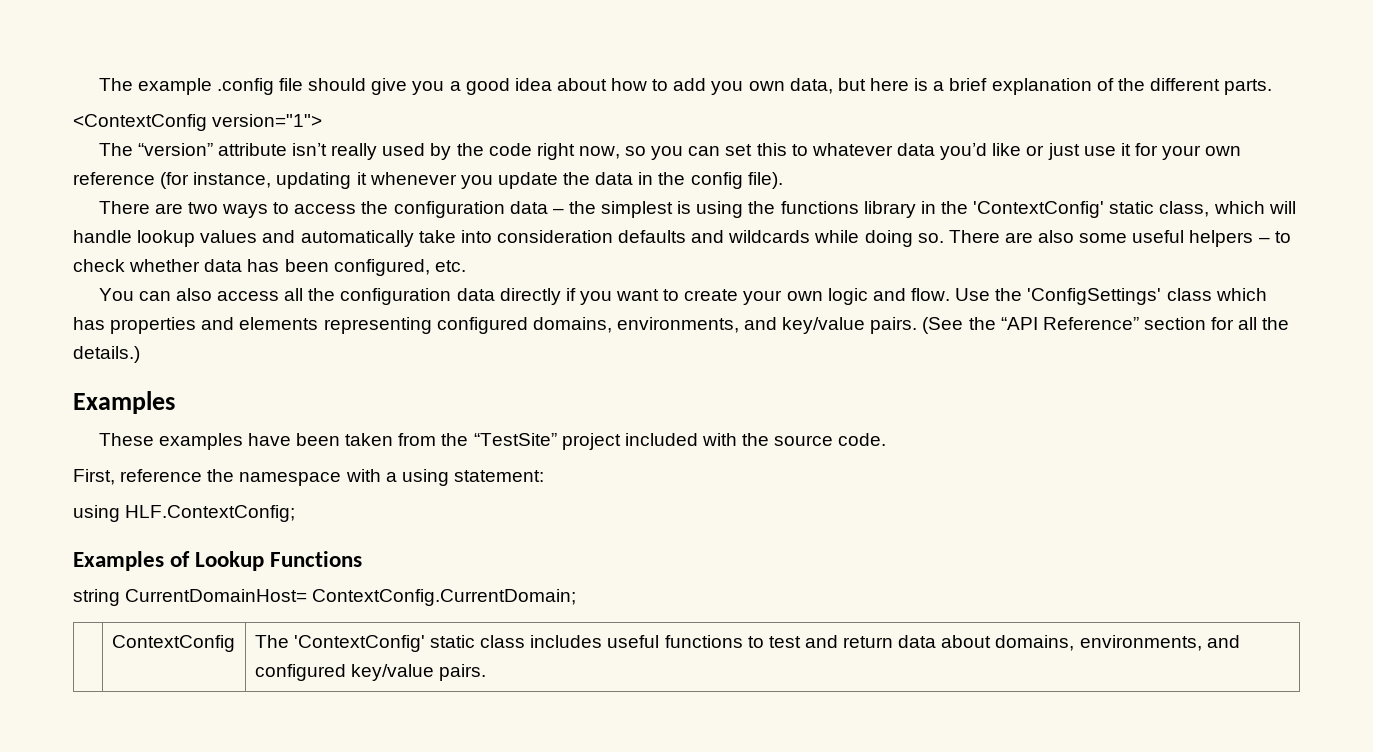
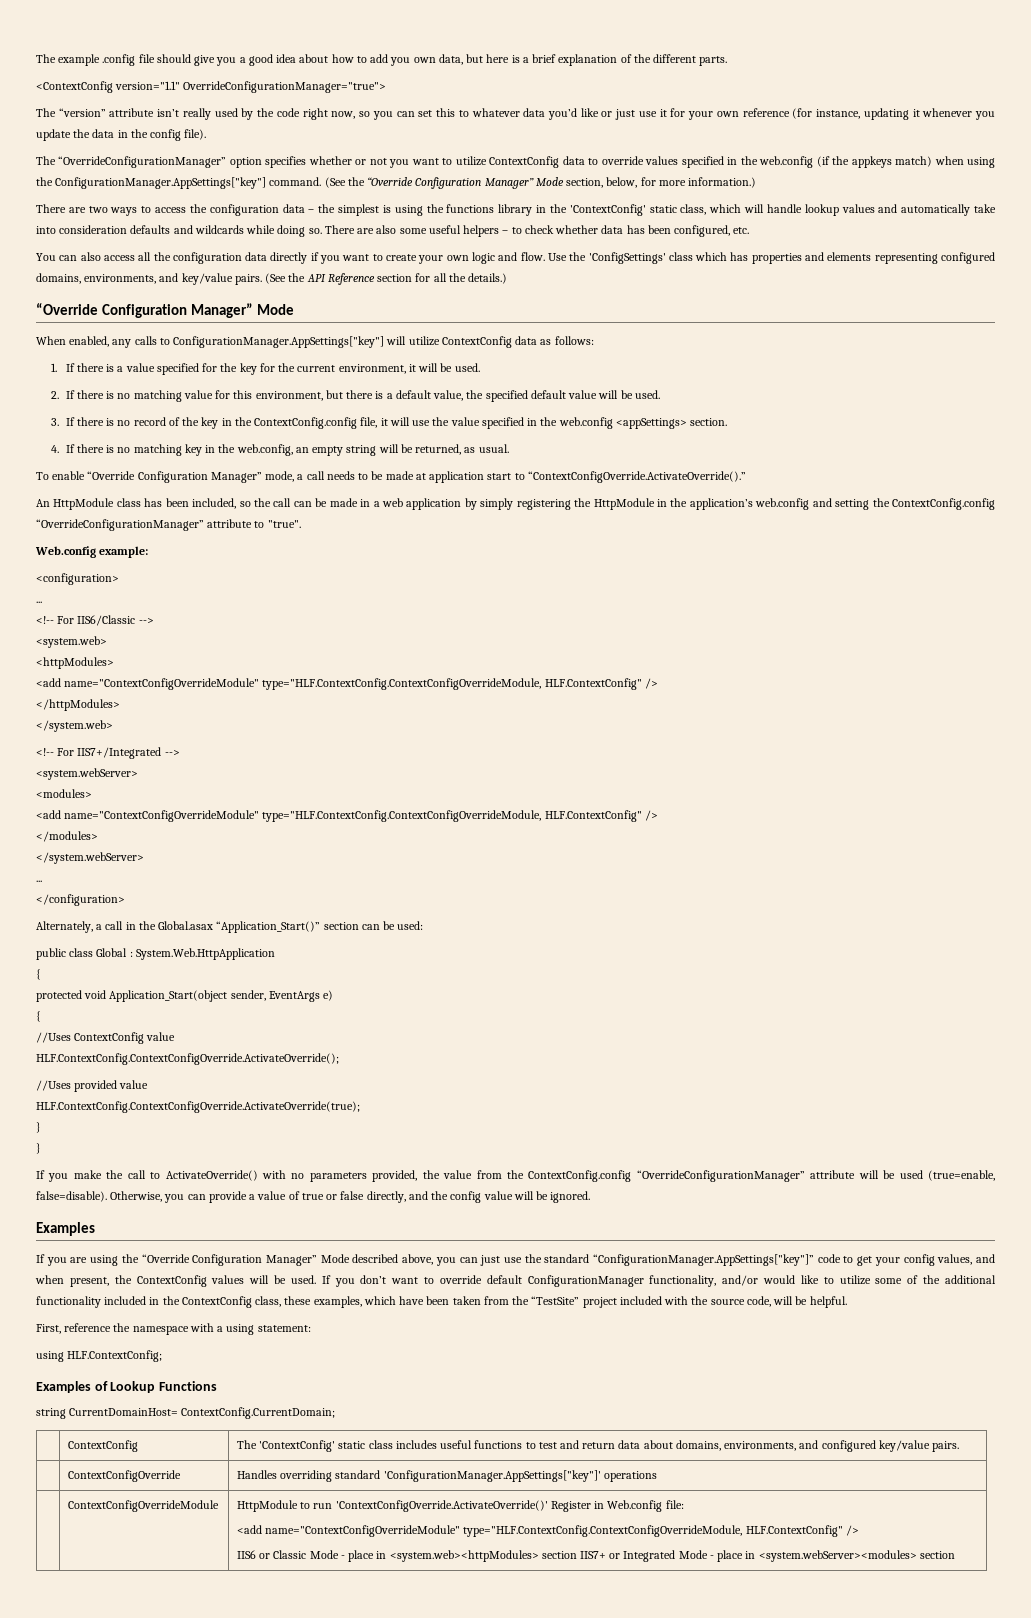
[212,114,323,127] version="1"> -> [115,81,387,93] version="1.1" OverrideConfigurationManager="true">
(783, 180) none -> [36,156,996,168] [36,177,757,189] // The “OverrideConfigurationManager” option specifies whether or not you want to utilize ContextConfig data to override values specified in the web.config (if the appkeys match) when using the ConfigurationManager.AppSettings["key"] command. (See the “Override Configuration Manager” Mode section, below, for more information.)
[1000,317,1139,330] “API Reference” -> [306,273,375,285] API Reference
[73,391,175,414] [98,433,243,450] Examples // These examples -> [36,303,294,318] [36,336,594,348] [50,363,480,375] [50,390,660,402] [50,417,728,429] [50,444,509,456] [36,471,746,483] [36,498,996,510] [36,519,301,531] [35,546,149,558] [36,573,119,585] [36,601,42,603] [36,615,154,626] [36,636,107,648] [36,657,114,669] [36,678,658,690] [36,699,120,711] [36,720,113,732] [36,747,180,759] [36,768,138,780] [36,789,92,798] [36,810,658,822] [36,831,98,842] [36,852,144,864] [36,880,42,882] [36,894,125,906] [36,921,424,933] [36,948,275,960] [36,969,41,980] [36,990,334,1002] [36,1011,41,1022] [36,1032,176,1044] [36,1053,339,1065] [36,1080,149,1092] [36,1101,360,1113] [36,1122,41,1133] [36,1143,41,1154] [36,1170,996,1182] [36,1191,591,1203] [36,1222,95,1236] [36,1254,996,1266] [35,1275,997,1287] [36,1296,396,1308] “Override Configuration Manager” Mode // When enabled, any calls to ConfigurationManager.AppSettings["key"] will utilize ContextConfig data as follows: // 1. If there is a value specified for the key for the current environment, it will be used. // 2. If there is no matching value for this environment, but there is a default value, the specified default value will be used. // 3. If there is no record of the key in the ContextConfig.config file, it will use the value specified in the web.config <appSettings> section. // 4. If there is no matching key in the web.config, an empty string will be returned, as usual. // To enable “Override Configuration Manager” mode, a call needs to be made at application start to “ContextConfigOverride.ActivateOverride().” // An HttpModule class has been included, so the call can be made in a web application by simply registering the HttpModule in the application’s web.config and setting the ContextConfig.config “OverrideConfigurationManager” attribute to "true". // Web.config example: // <configuration> // ... // <!-- For IIS6/Classic --> // <system.web> // <httpModules> // <add name="ContextConfigOverrideModule" type="HLF.ContextConfig.ContextConfigOverrideModule, HLF.ContextConfig" /> // </httpModules> // </system.web> // <!-- For IIS7+/Integrated --> // <system.webServer> // <modules> // <add name="ContextConfigOverrideModule" type="HLF.ContextConfig.ContextConfigOverrideModule, HLF.ContextConfig" /> // </modules> // </system.webServer> // ... // </configuration> // Alternately, a call in the Global.asax “Application_Start()” section can be used: // public class Global : System.Web.HttpApplication // { // protected void Application_Start(object sender, EventArgs e) // { // //Uses ContextConfig value // HLF.ContextConfig.ContextConfigOverride.ActivateOverride(); // //Uses provided value // HLF.ContextConfig.ContextConfigOverride.ActivateOverride(true); // } // } // If you make the call to ActivateOverride() with no parameters provided, the value from the ContextConfig.config “OverrideConfigurationManager” attribute will be used (true=enable, false=disable). Otherwise, you can provide a value of true or false directly, and the config value will be ignored. // Examples // If you are using the “Override Configuration Manager” Mode described above, you can just use the standard “ConfigurationManager.AppSettings["key"]” code to get your config values, and when present, the ContextConfig values will be used. If you don’t want to override default ConfigurationManager functionality, and/or would like to utilize some of the additional functionality included in the ContextConfig class, these examples, which
[838,433,887,446] code. -> [746,1296,847,1308] code, will be helpful.
(487, 672) none -> [67,1470,181,1482] [236,1470,657,1482] [67,1500,219,1512] [236,1500,684,1512] [236,1525,859,1537] [236,1550,955,1562] // | ContextConfigOverride | Handles overriding standard 'ConfigurationManager.AppSettings["key"]' operations // | ContextConfigOverrideModule | HttpModule to run 'ContextConfigOverride.ActivateOverride()' Register in Web.config file: // <add name="ContextConfigOverrideModule" type="HLF.ContextConfig.ContextConfigOverrideModule, HLF.ContextConfig" /> // IIS6 or Classic Mode - place in <system.web><httpModules> section IIS7+ or Integrated Mode - place in <system.webServer><modules> section

